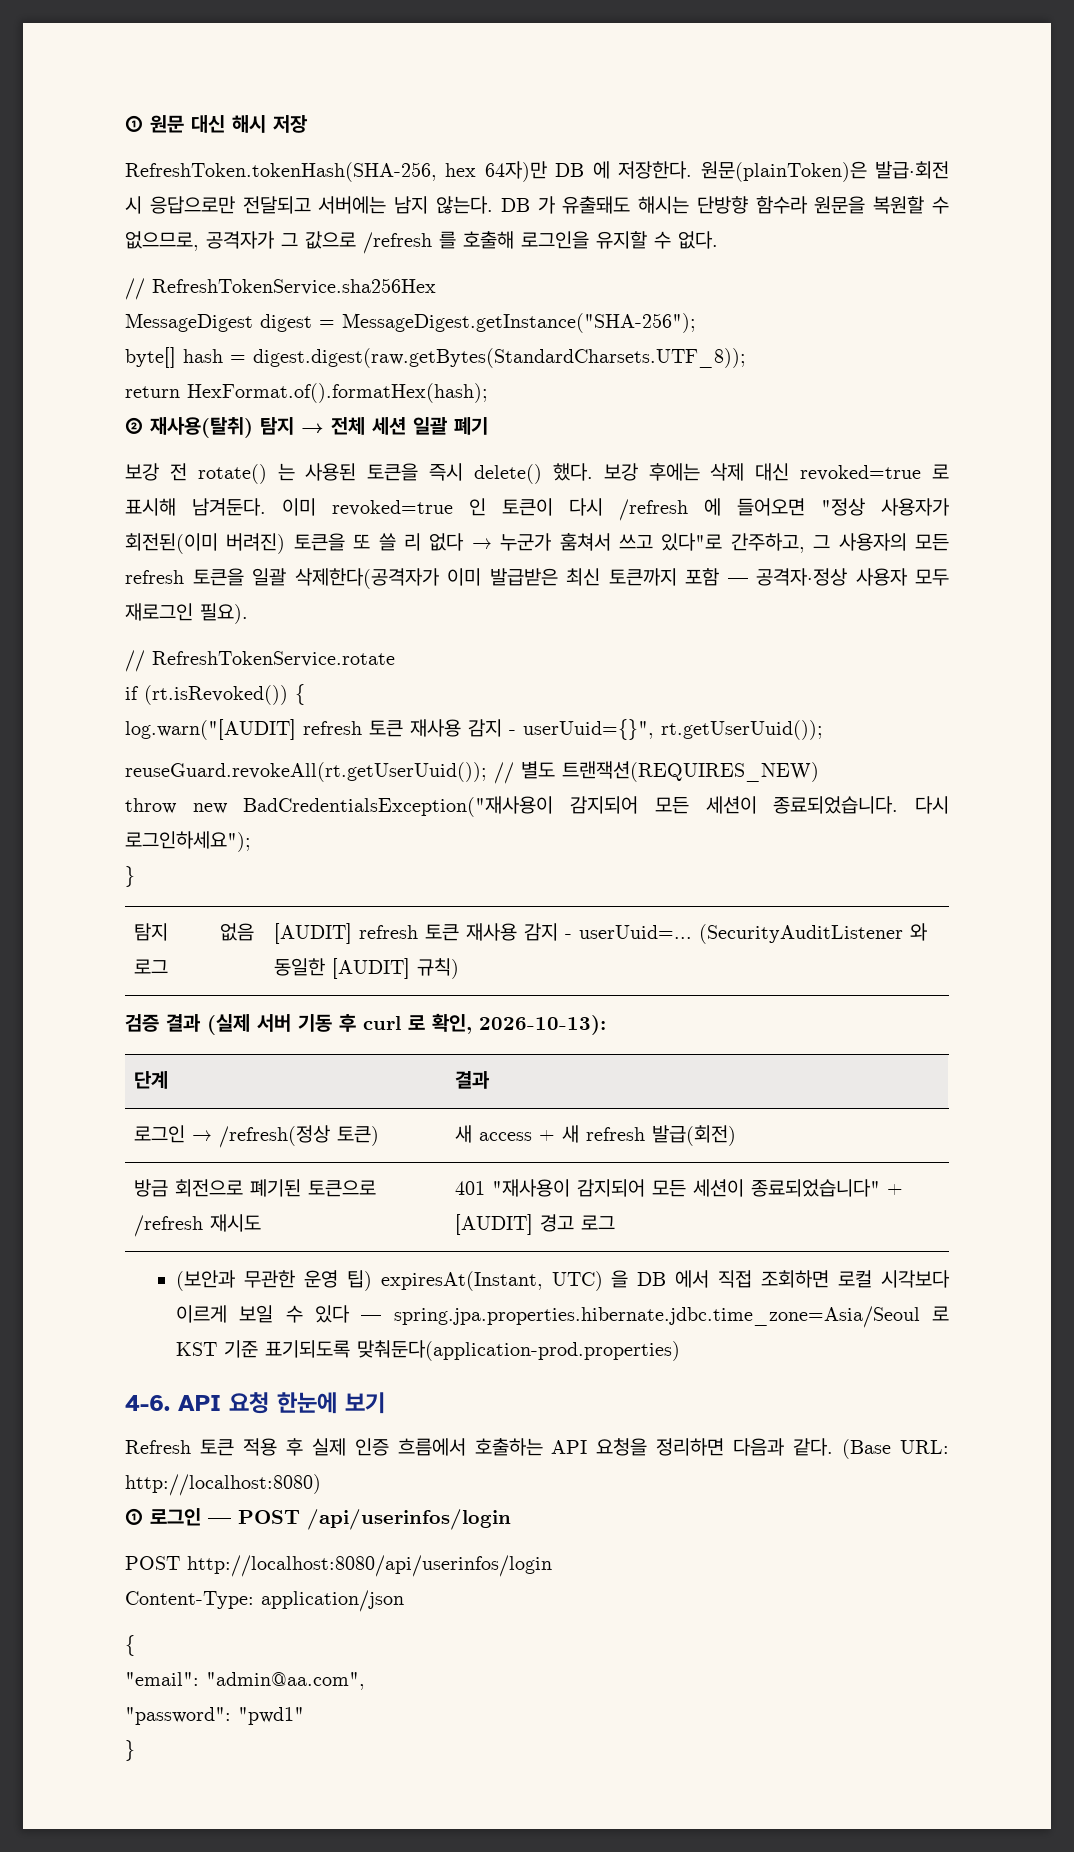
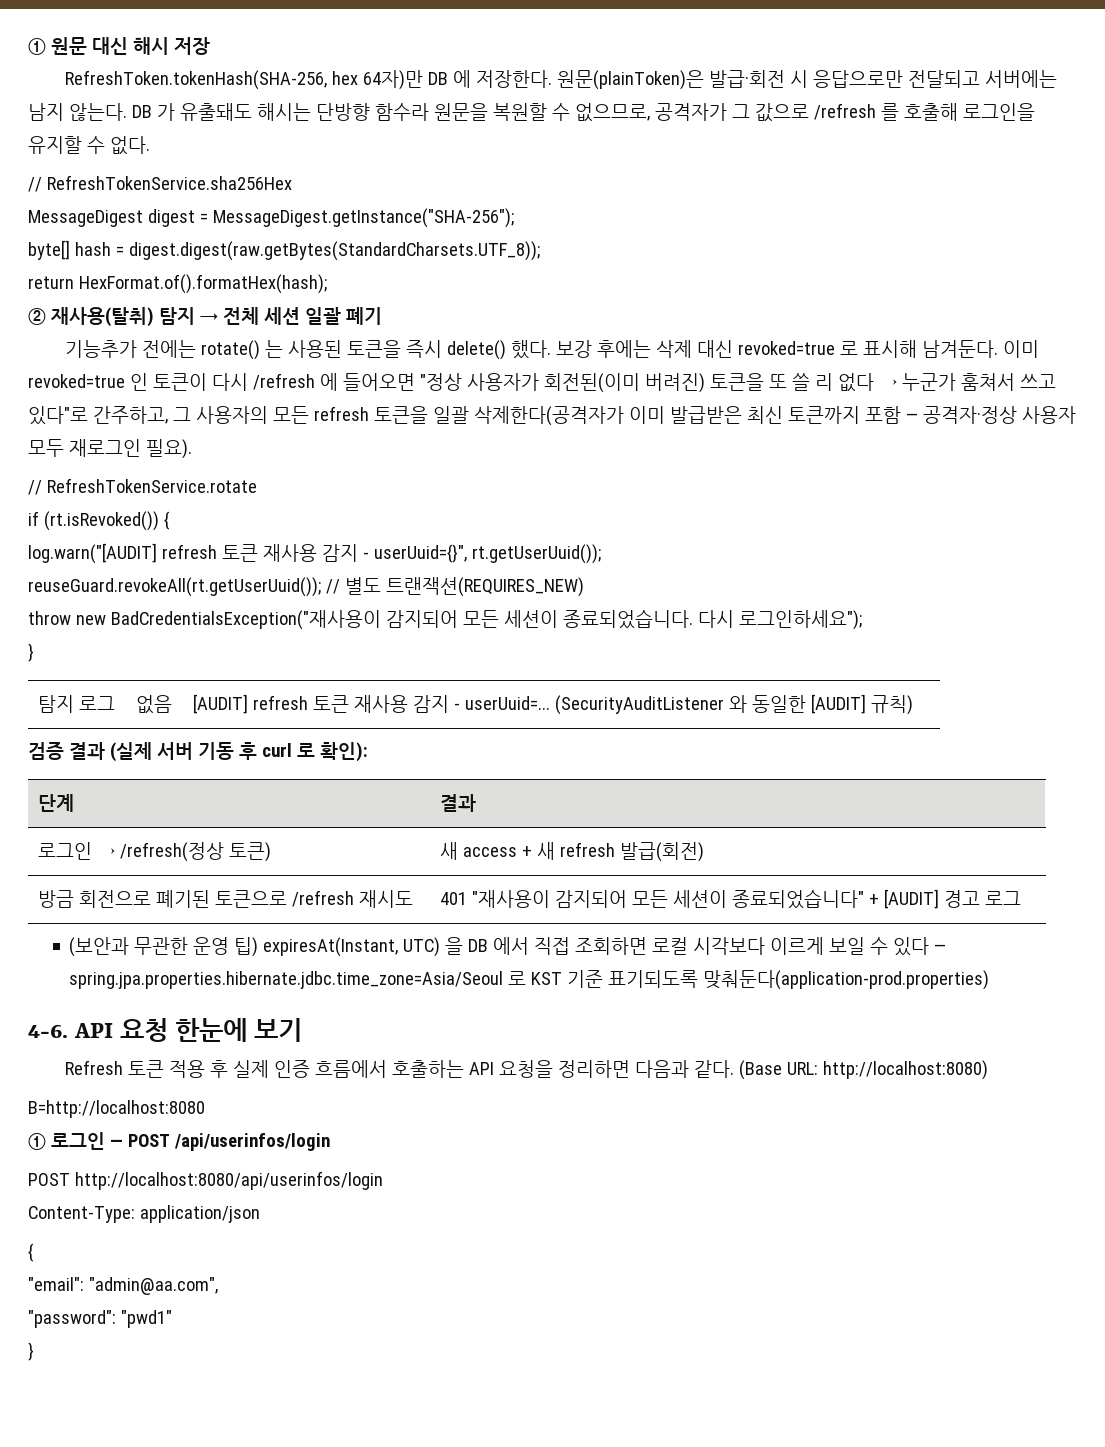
[125,463,187,481] 보강 전 -> [65,340,197,358] 기능추가 전에는
[432,1013,606,1035] 확인, 2026-10-13): -> [319,742,368,762] 확인):
(321, 1485) none -> [28,1100,205,1118] // B=http://localhost:8080

